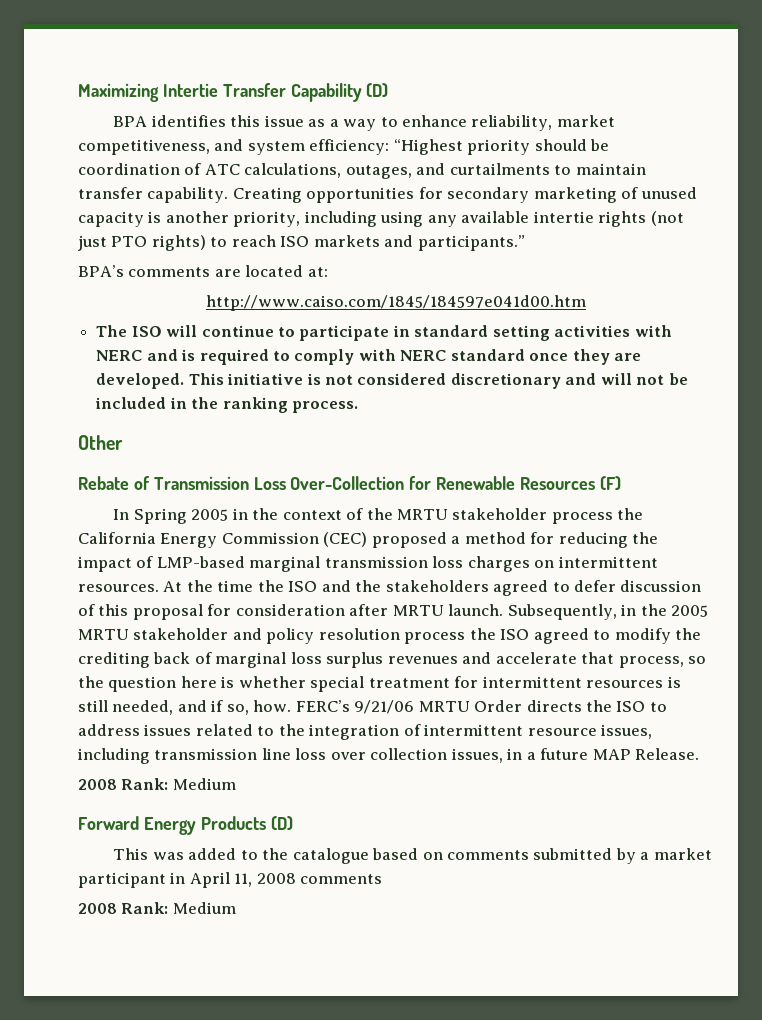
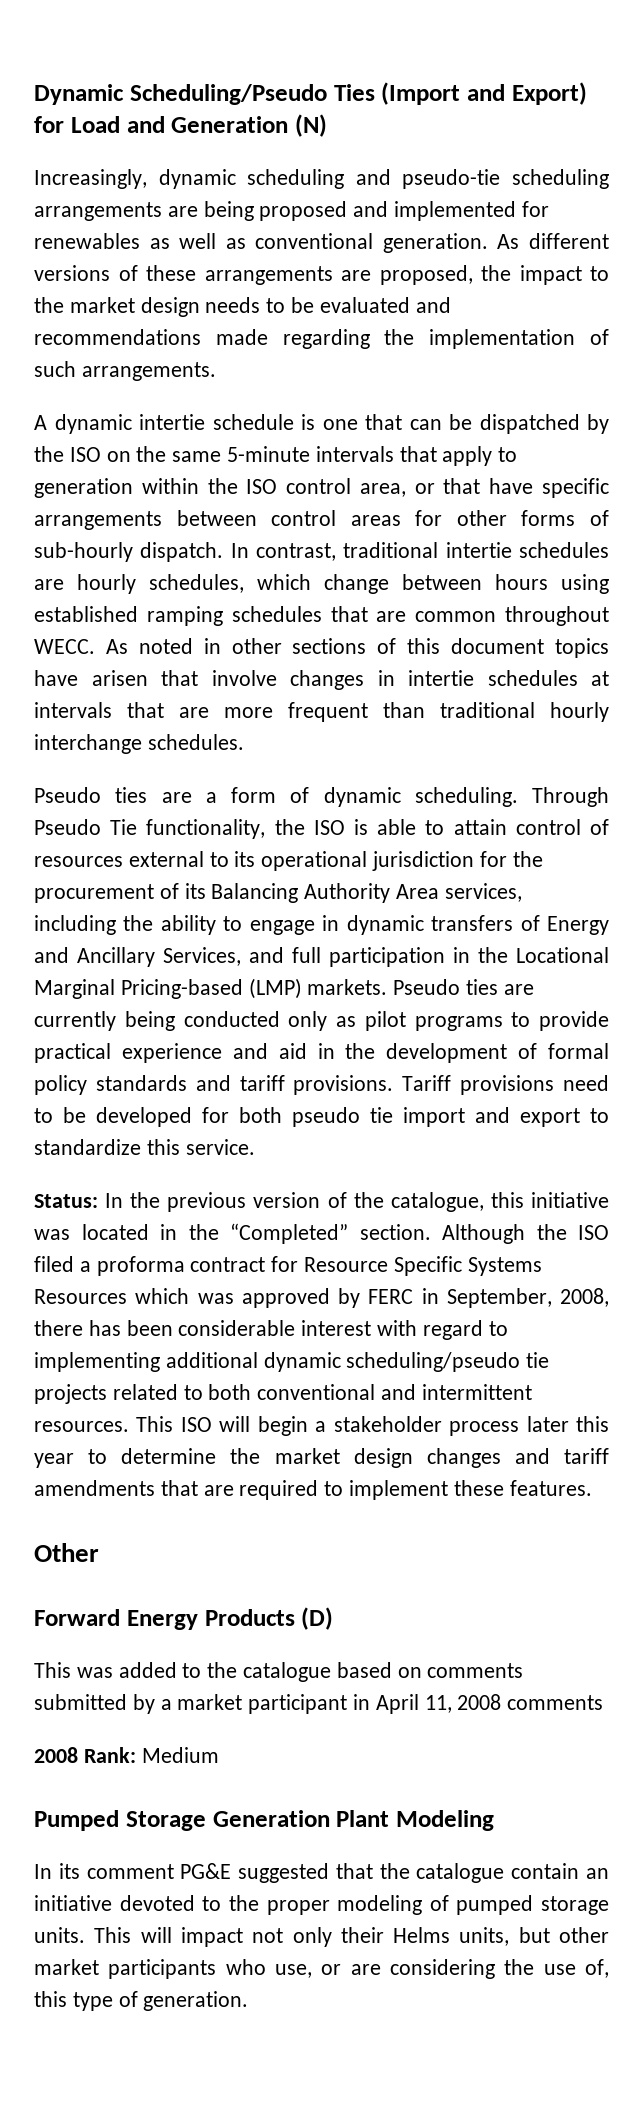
[78,83,389,102] [113,115,615,131] [78,139,610,155] [78,163,646,179] [78,187,697,203] [78,211,684,227] [78,235,525,251] [78,265,328,277] [206,295,587,311] [96,325,672,341] [96,349,642,365] [96,373,688,389] [95,397,358,413] [78,435,123,450] [78,476,621,491] [113,508,644,524] [78,532,659,548] [78,556,658,572] [78,580,702,596] [78,604,709,620] [78,628,702,644] [78,652,707,668] [78,676,681,692] [78,700,667,715] [78,724,653,740] [78,748,700,764] [78,778,236,790] Maximizing Intertie Transfer Capability (D) // BPA identifies this issue as a way to enhance reliability, market competitiveness, and system efficiency: “Highest priority should be coordination of ATC calculations, outages, and curtailments to maintain transfer capability. Creating opportunities for secondary marketing of unused capacity is another priority, including using any available intertie rights (not just PTO rights) to reach ISO markets and participants.” // BPA’s comments are located at: // http://www.caiso.com/1845/184597e041d00.htm // The ISO will continue to participate in standard setting activities with NERC and is required to comply with NERC standard once they are developed. This initiative is not considered discretionary and will not be included in the ranking process. // Other // Rebate of Transmission Loss Over-Collection for Renewable Resources (F) // In Spring 2005 in the context of the MRTU stakeholder process the California Energy Commission (CEC) proposed a method for reducing the impact of LMP-based marginal transmission loss charges on intermittent resources. At the time the ISO and the stakeholders agreed to defer discussion of this proposal for consideration after MRTU launch. Subsequently, in the 2005 MRTU stakeholder and policy resolution process the ISO agreed to modify the crediting back of marginal loss surplus revenues and accelerate that process, so the question here is whether special treatment for intermittent resources is still needed, and if so, how. FERC’s 9/21/06 MRTU Order directs the ISO to address issues related to the integration of intermittent resource issues, including transmission line loss over collection issues, in a future MAP Release. // 2008 Rank: Medium -> [34,82,587,105] [34,114,327,137] [34,169,610,189] [34,201,549,221] [34,233,609,253] [34,265,609,285] [34,297,451,317] [34,329,609,349] [34,361,216,381] [34,414,609,434] [34,446,518,466] [34,478,609,498] [34,510,609,530] [34,542,609,562] [34,574,609,594] [34,606,609,626] [34,638,610,658] [34,670,609,690] [34,702,609,722] [34,734,244,754] [34,787,609,807] [34,819,609,839] [34,851,543,871] [34,883,522,903] [34,915,610,935] [34,947,609,967] [34,978,534,999] [34,1011,609,1031] [34,1043,609,1063] [34,1075,609,1095] [34,1107,609,1127] [34,1139,255,1155] [34,1192,609,1212] [34,1223,609,1244] [34,1256,542,1276] [34,1288,609,1308] [34,1320,508,1340] [34,1352,550,1372] [34,1384,532,1404] [34,1416,610,1436] [34,1448,609,1468] [34,1480,592,1500] [34,1543,99,1562] Dynamic Scheduling/Pseudo Ties (Import and Export) for Load and Generation (N) // Increasingly, dynamic scheduling and pseudo-tie scheduling arrangements are being proposed and implemented for renewables as well as conventional generation. As different versions of these arrangements are proposed, the impact to the market design needs to be evaluated and recommendations made regarding the implementation of such arrangements. // A dynamic intertie schedule is one that can be dispatched by the ISO on the same 5-minute intervals that apply to generation within the ISO control area, or that have specific arrangements between control areas for other forms of sub-hourly dispatch. In contrast, traditional intertie schedules are hourly schedules, which change between hours using established ramping schedules that are common throughout WECC. As noted in other sections of this document topics have arisen that involve changes in intertie schedules at intervals that are more frequent than traditional hourly interchange schedules. // Pseudo ties are a form of dynamic scheduling. Through Pseudo Tie functionality, the ISO is able to attain control of resources external to its operational jurisdiction for the procurement of its Balancing Authority Area services, including the ability to engage in dynamic transfers of Energy and Ancillary Services, and full participation in the Locational Marginal Pricing-based (LMP) markets. Pseudo ties are currently being conducted only as pilot programs to provide practical experience and aid in the development of formal policy standards and tariff provisions. Tariff provisions need to be developed for both pseudo tie import and export to standardize this service. // Status: In the previous version of the catalogue, this initiative was located in the “Completed” section. Although the ISO filed a proforma contract for Resource Specific Systems Resources which was approved by FERC in September, 2008, there has been considerable interest with regard to implementing additional dynamic scheduling/pseudo tie projects related to both conventional and intermittent resources. This ISO will begin a stakeholder process later this year to determine the market design changes and tariff amendments that are required to implement these features. // Other
(236, 908) none -> [34,1810,494,1831] [34,1863,609,1883] [34,1895,609,1915] [34,1927,609,1947] [34,1959,609,1979] [34,1991,249,2011] // Pumped Storage Generation Plant Modeling // In its comment PG&E suggested that the catalogue contain an initiative devoted to the proper modeling of pumped storage units. This will impact not only their Helms units, but other market participants who use, or are considering the use of, this type of generation.

